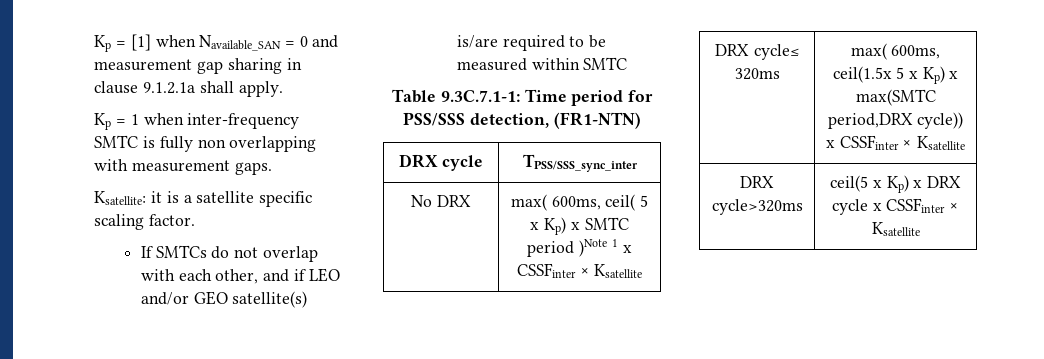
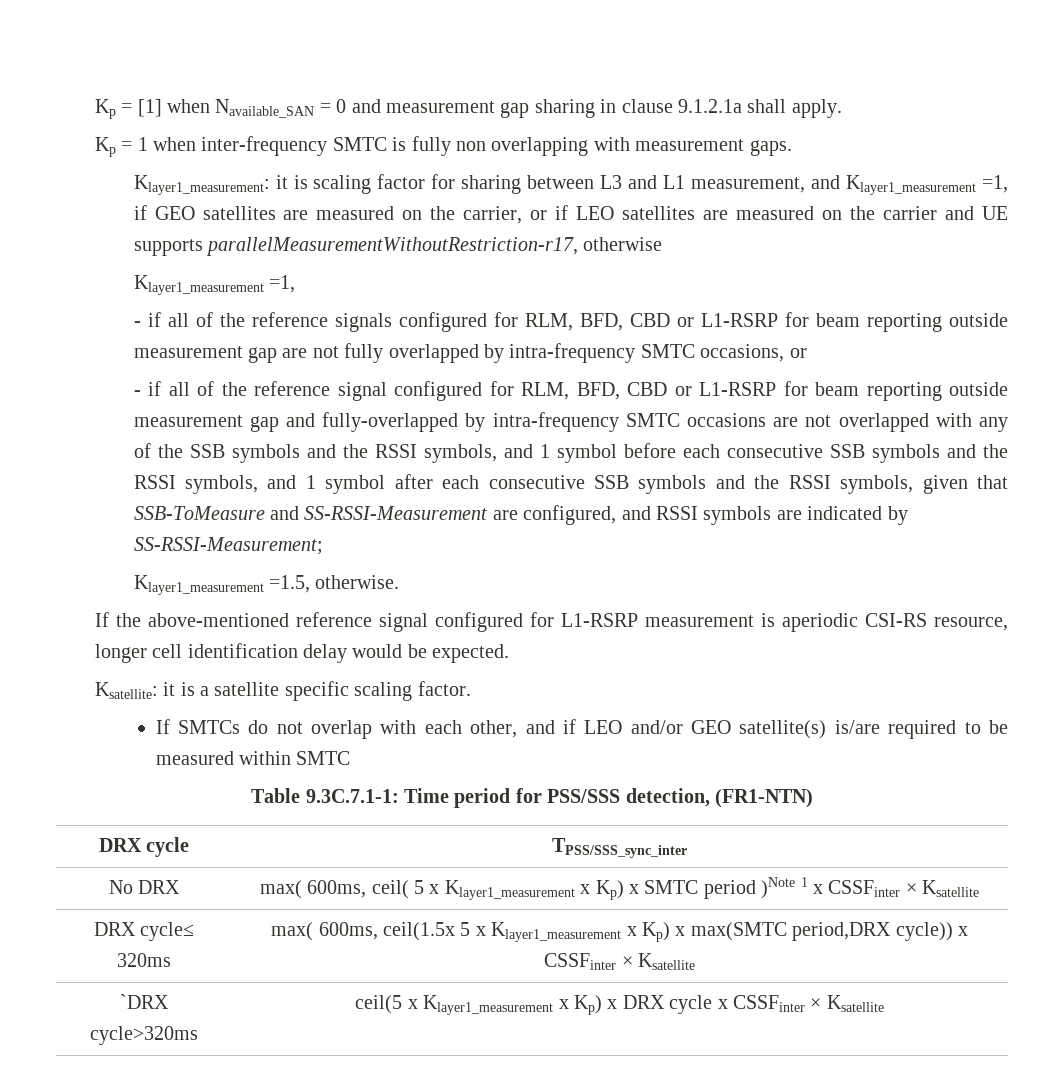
(272, 168) none -> [133,174,1009,195] [133,205,1008,224] [133,237,663,256] [133,275,295,295] [133,312,1008,332] [133,343,807,363] [133,381,1008,401] [133,412,1009,432] [133,443,1008,463] [133,474,1008,494] [133,505,908,525] [133,537,323,555] [133,575,400,595] [94,612,1008,632] [94,643,510,663] // Klayer1_measurement: it is scaling factor for sharing between L3 and L1 measurement, and Klayer1_measurement =1, if GEO satellites are measured on the carrier, or if LEO satellites are measured on the carrier and UE supports parallelMeasurementWithoutRestriction-r17, otherwise // Klayer1_measurement =1, // - if all of the reference signals configured for RLM, BFD, CBD or L1-RSRP for beam reporting outside measurement gap are not fully overlapped by intra-frequency SMTC occasions, or // - if all of the reference signal configured for RLM, BFD, CBD or L1-RSRP for beam reporting outside measurement gap and fully-overlapped by intra-frequency SMTC occasions are not overlapped with any of the SSB symbols and the RSSI symbols, and 1 symbol before each consecutive SSB symbols and the RSSI symbols, and 1 symbol after each consecutive SSB symbols and the RSSI symbols, given that SSB-ToMeasure and SS-RSSI-Measurement are configured, and RSSI symbols are indicated by SS-RSSI-Measurement; // Klayer1_measurement =1.5, otherwise. // If the above-mentioned reference signal configured for L1-RSRP measurement is aperiodic CSI-RS resource, longer cell identification delay would be expected.
(540, 226) none -> [444,880,591,900] Klayer1_measurement x
(918, 75) none -> [491,922,637,942] Klayer1_measurement x
[740,176,774,188] DRX -> [120,994,169,1009] `DRX
(882, 184) none -> [423,995,569,1015] Klayer1_measurement x

